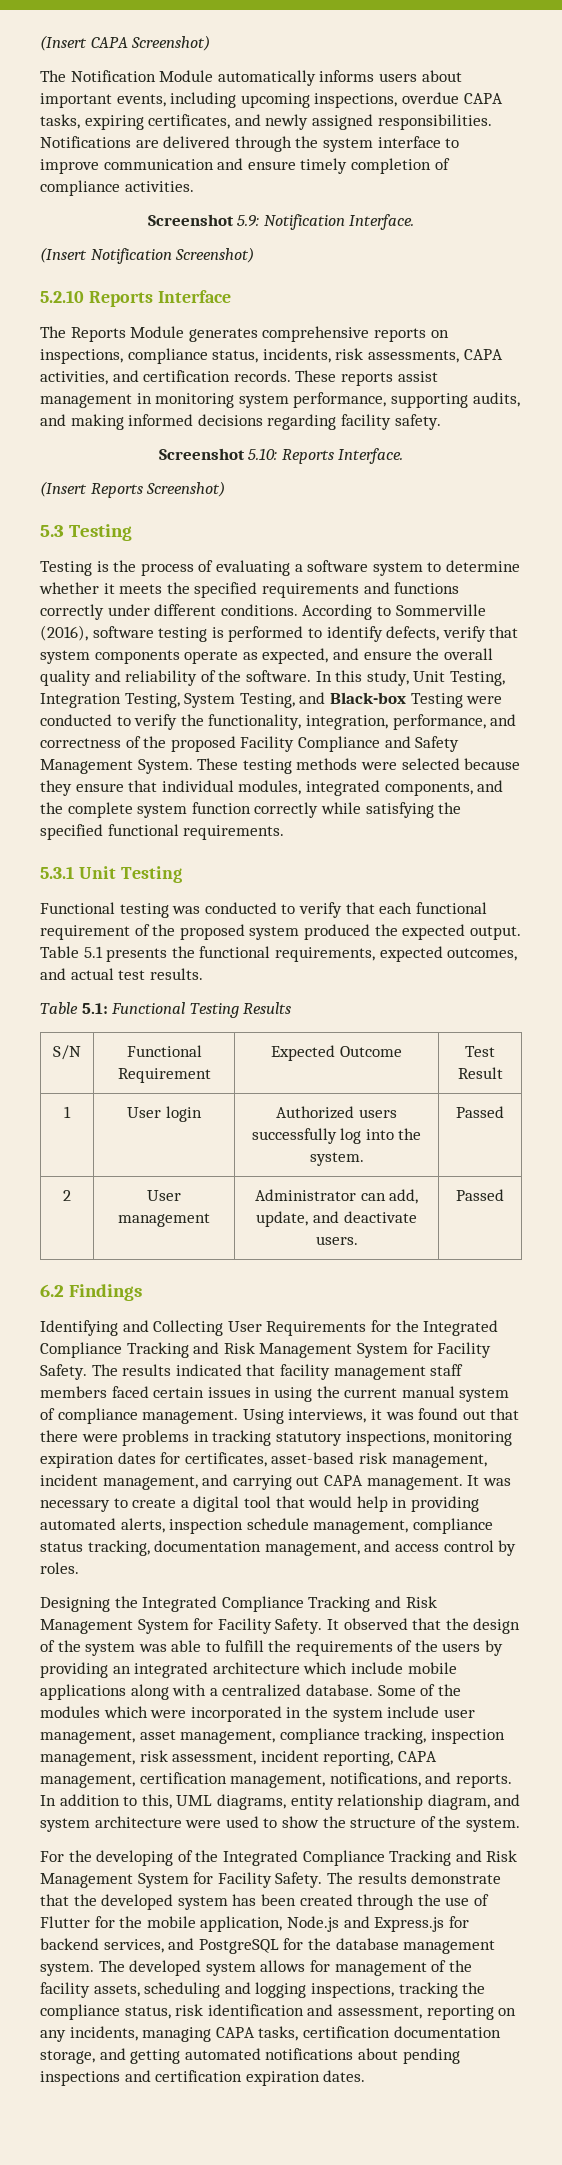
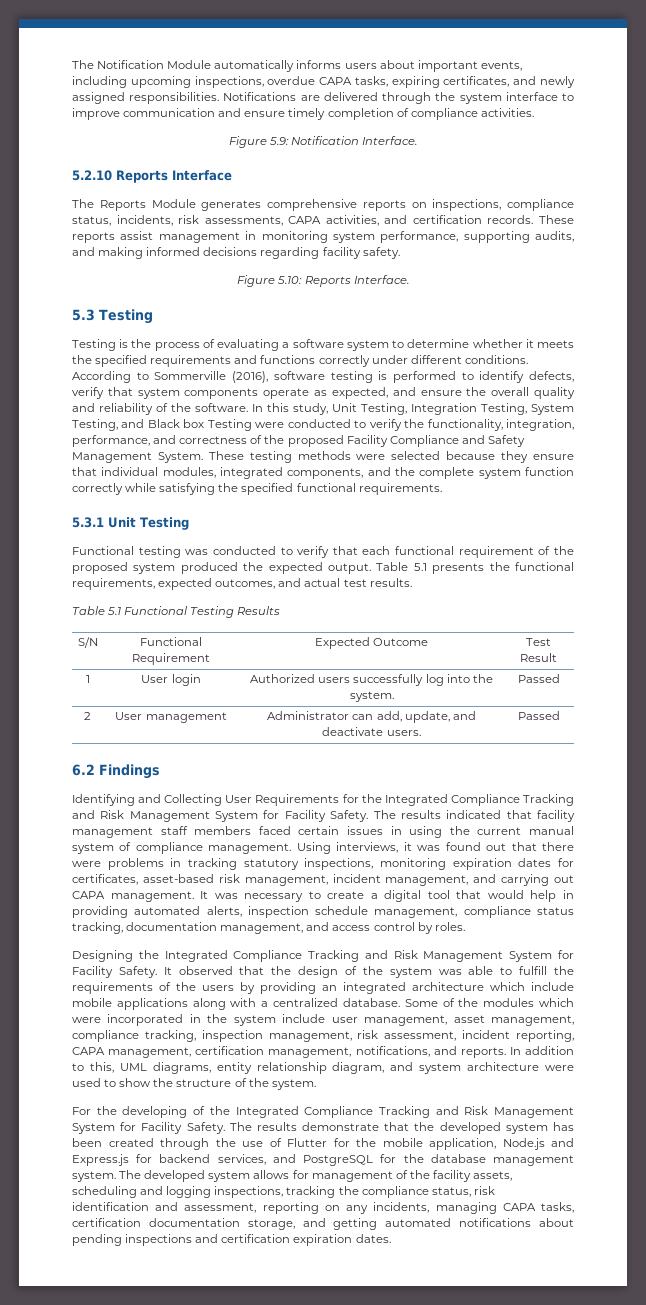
[40,35,211,51] (Insert CAPA Screenshot) // -> (72, 64) none
[147,214,234,226] Screenshot -> [228,136,267,148] Figure
[40,247,255,264] // (Insert Notification Screenshot) -> (418, 140) none
[158,448,245,460] Screenshot -> [237,275,276,287] Figure
[40,481,226,498] // (Insert Reports Screenshot) -> (409, 279) none
[329,692,406,704] Black-box -> [147,419,205,428] Black box
[81,1003,108,1014] 5.1: -> [107,607,122,615] 5.1

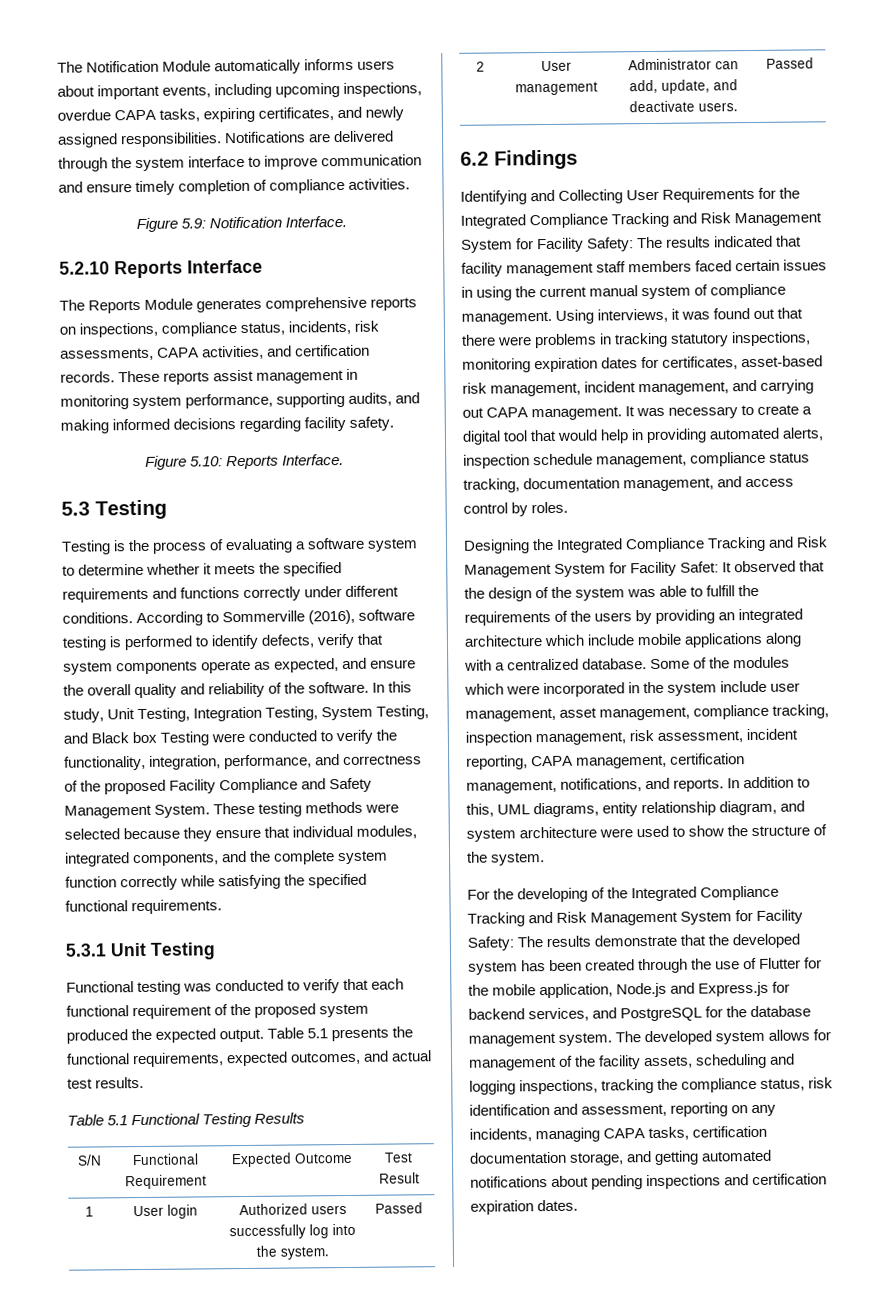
[330,810,369,822] Safety. -> [587,237,635,252] Safety:
[118,966,157,978] Safety. -> [680,561,720,573] Safet:
[186,1122,225,1134] Safety. -> [467,936,514,951] Safety:

